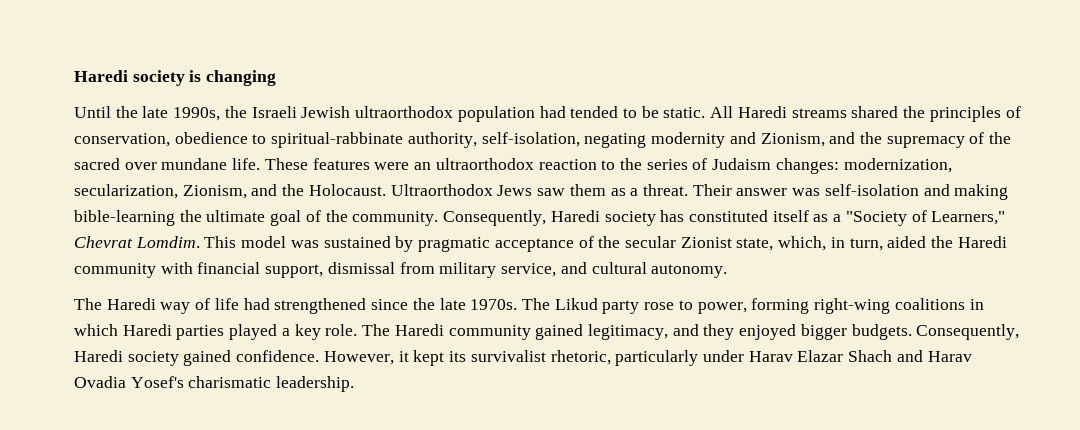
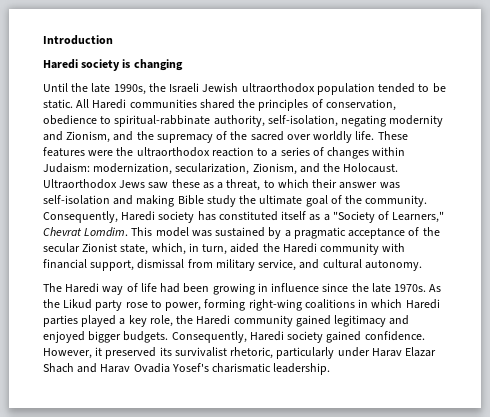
(74, 76) none -> [43,35,113,45] Introduction //
[539,106,566,118] had -> (375, 89) none
[791,108,847,118] streams -> [129,99,197,108] communities
[161,158,228,170] mundane -> [313,131,353,143] worldly
[414,162,432,170] an -> [116,147,134,156] the
[619,158,642,170] the -> [271,150,278,157] a
[712,158,839,174] Judaism changes: -> [327,147,406,159] [43,163,90,173] changes within Judaism:
[569,184,732,196] them as a threat. Their -> [171,179,338,191] these as a threat, to which their
[74,210,175,226] bible-learning -> [177,195,236,207] Bible study
(414, 244) none -> [284,230,291,237] a
[274,298,367,314] strengthened -> [183,283,320,295] been growing in influence
[521,298,550,310] The -> [429,284,442,292] [43,299,60,308] As the
[325,324,391,336] role. The -> [149,315,194,327] role, the
[587,324,735,340] legitimacy, and they -> [334,315,410,327] legitimacy and
[413,350,445,366] kept -> [105,347,157,359] preserved

